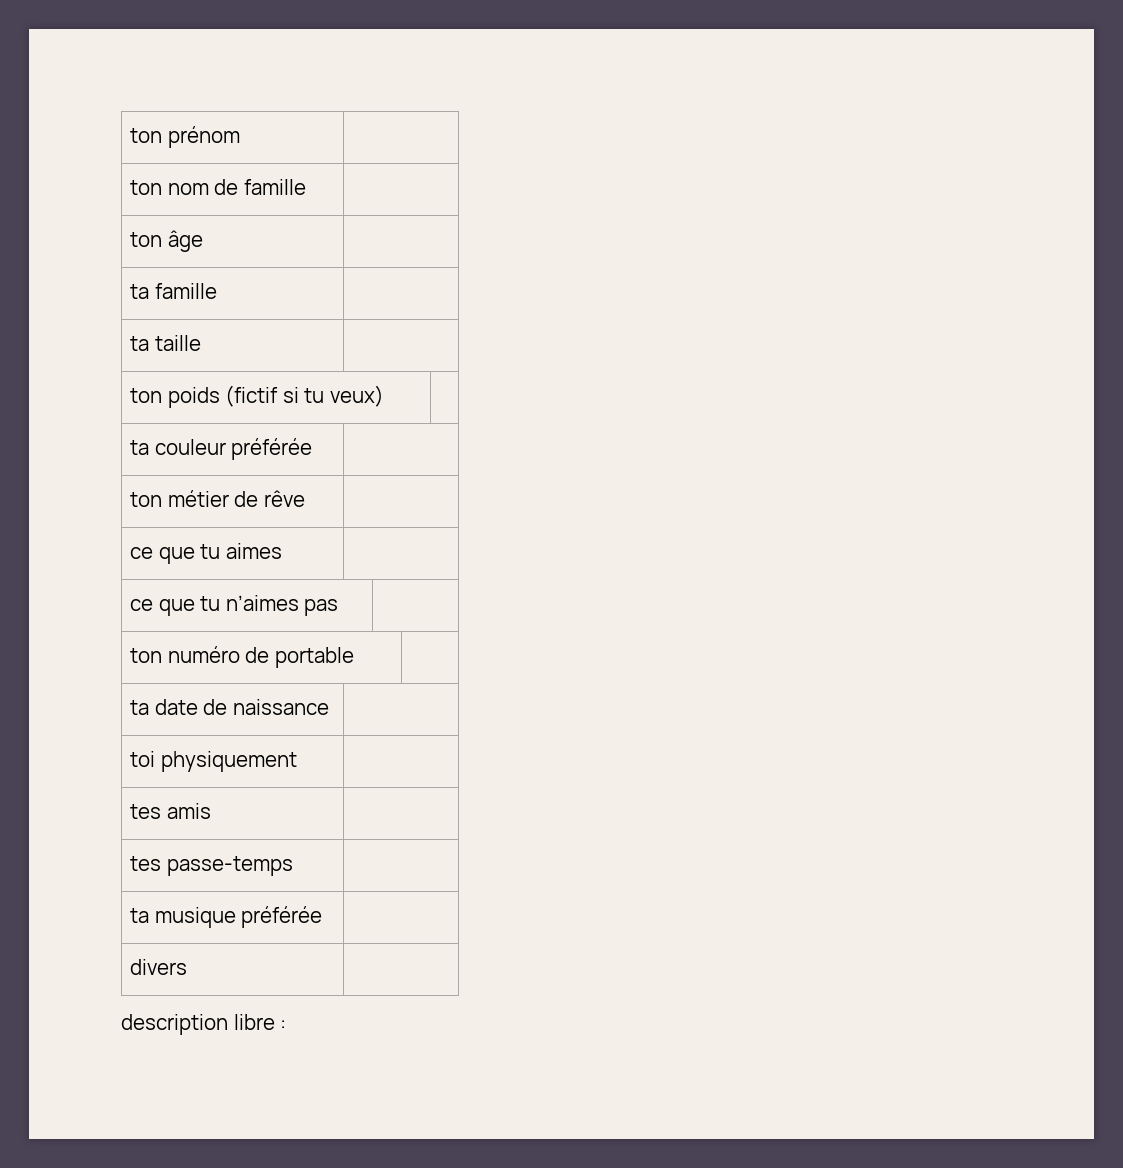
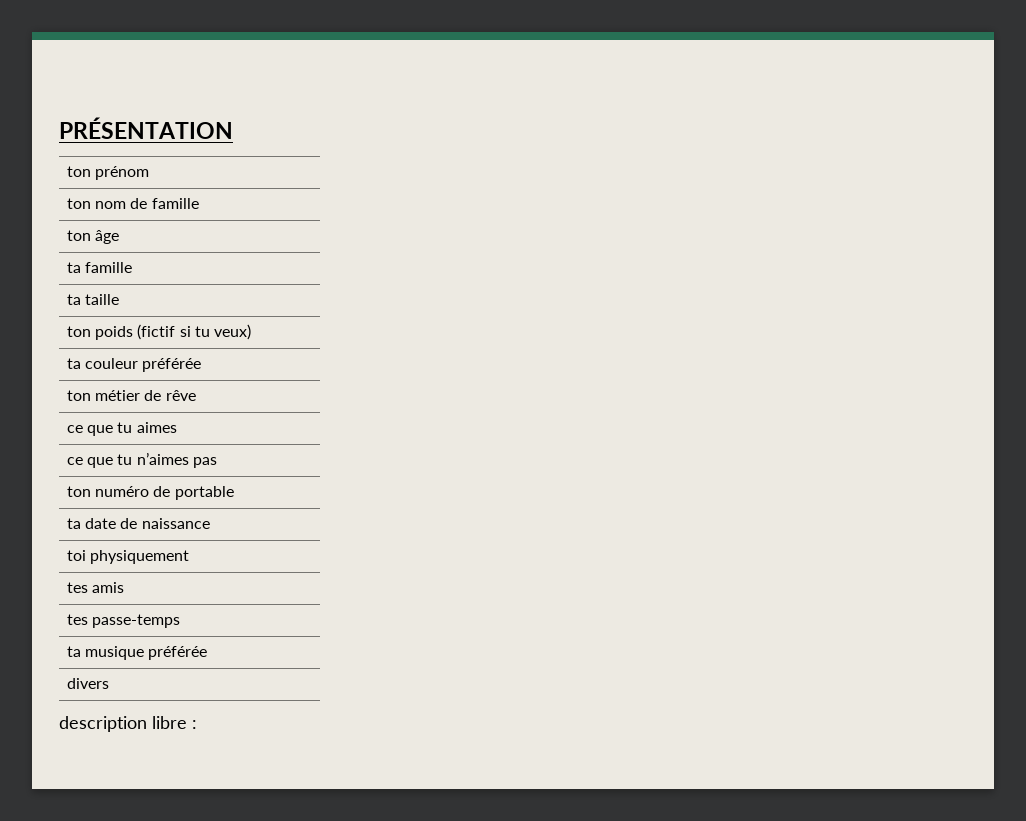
(130, 135) none -> [59,117,233,139] PRÉSENTATION //

